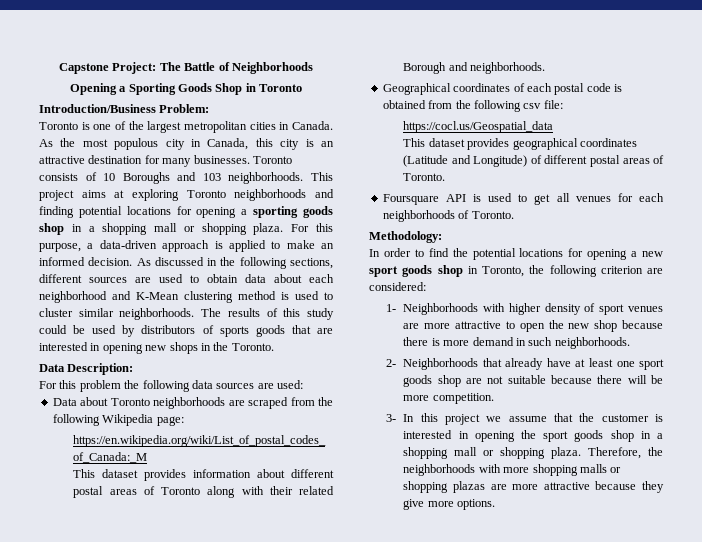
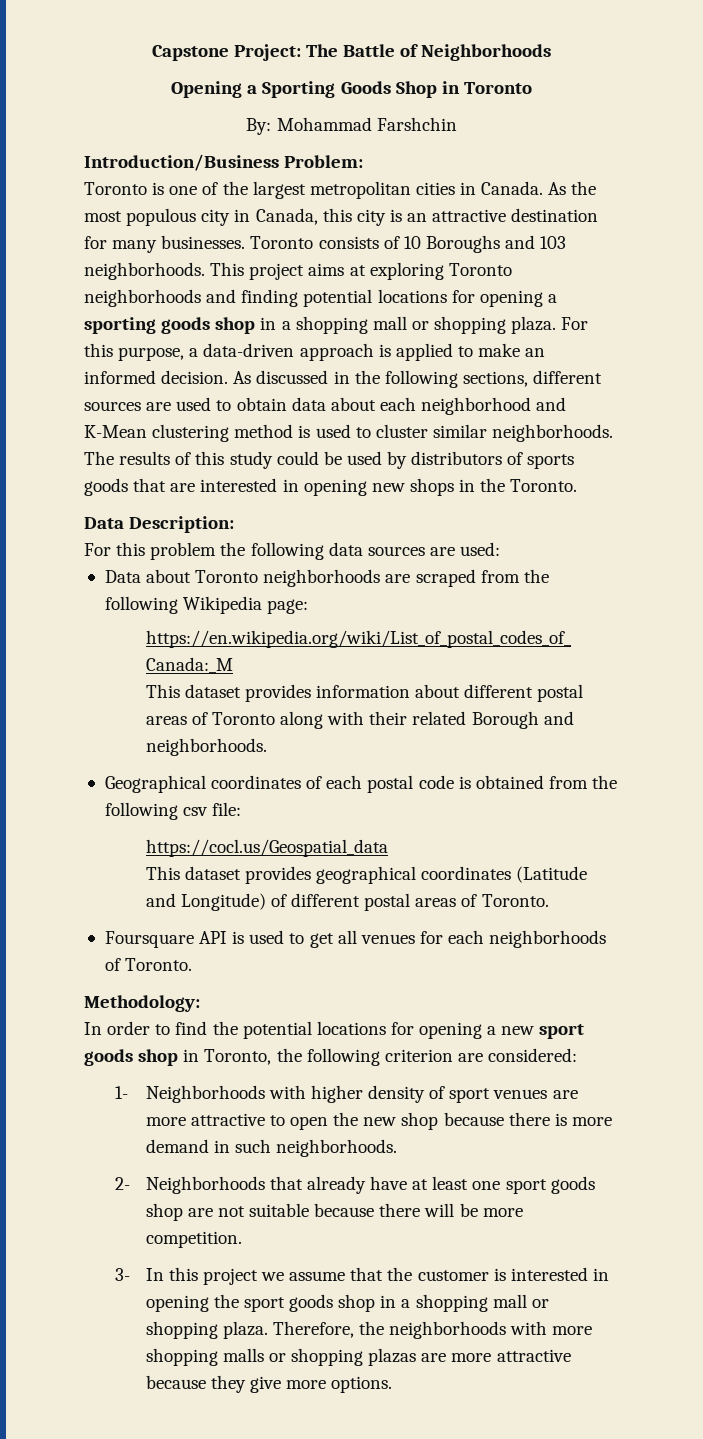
(303, 88) none -> [246,117,457,135] // By: Mohammad Farshchin

